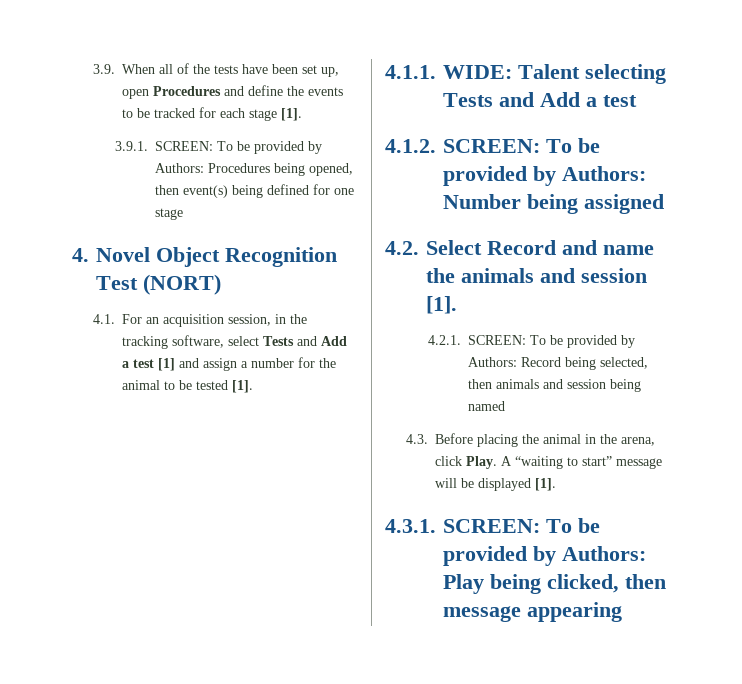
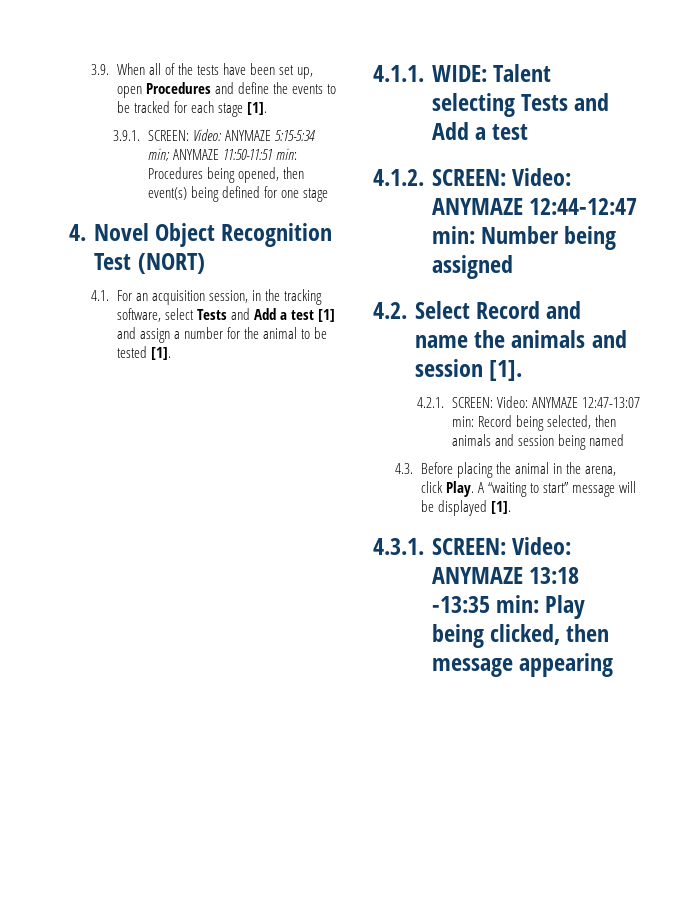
[216,141,322,154] [154,163,204,173] To be provided by Authors: -> [192,129,315,141] [147,148,297,161] Video: ANYMAZE 5:15-5:34 min; ANYMAZE 11:50-11:51 min:
[546,138,600,153] [443,166,646,186] To be provided by Authors: -> [511,168,571,186] [431,198,637,215] [431,226,475,244] Video: ANYMAZE 12:44-12:47 min:
[529,335,635,348] [467,357,517,367] To be provided by Authors: -> [496,396,640,408] [451,416,474,427] Video: ANYMAZE 12:47-13:07 min:
[546,518,600,533] [443,546,646,566] To be provided by Authors: -> [511,537,571,555] [431,567,579,584] [431,595,539,613] Video: ANYMAZE 13:18 -13:35 min:

